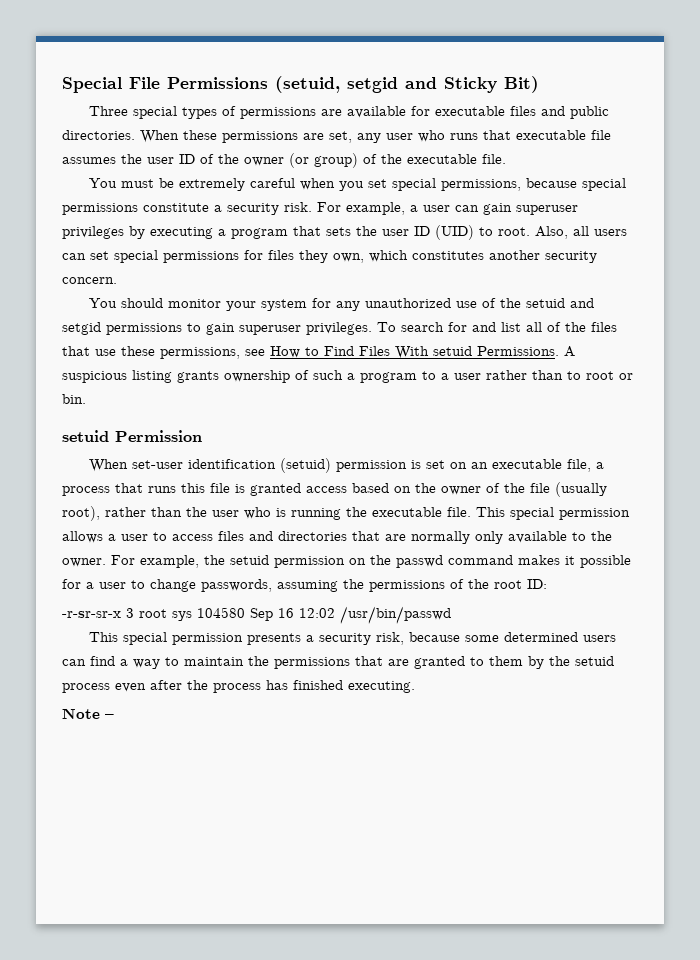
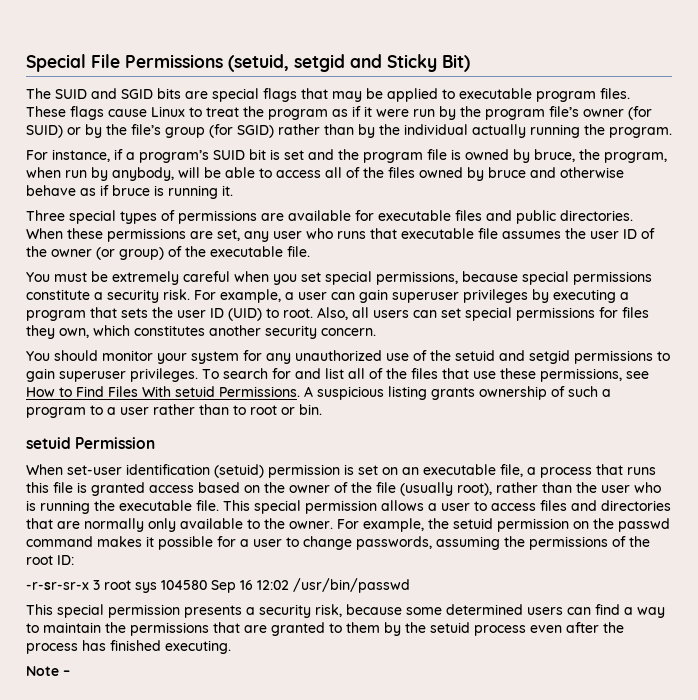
(539, 84) none -> [26,88,630,102] [26,106,652,120] [26,124,672,138] [26,149,667,163] [26,167,624,181] [26,185,233,199] // The SUID and SGID bits are special flags that may be applied to executable program files. These flags cause Linux to treat the program as if it were run by the program file’s owner (for SUID) or by the file’s group (for SGID) rather than by the individual actually running the program. // For instance, if a program’s SUID bit is set and the program file is owned by bruce, the program, when run by anybody, will be able to access all of the files owned by bruce and otherwise behave as if bruce is running it.

